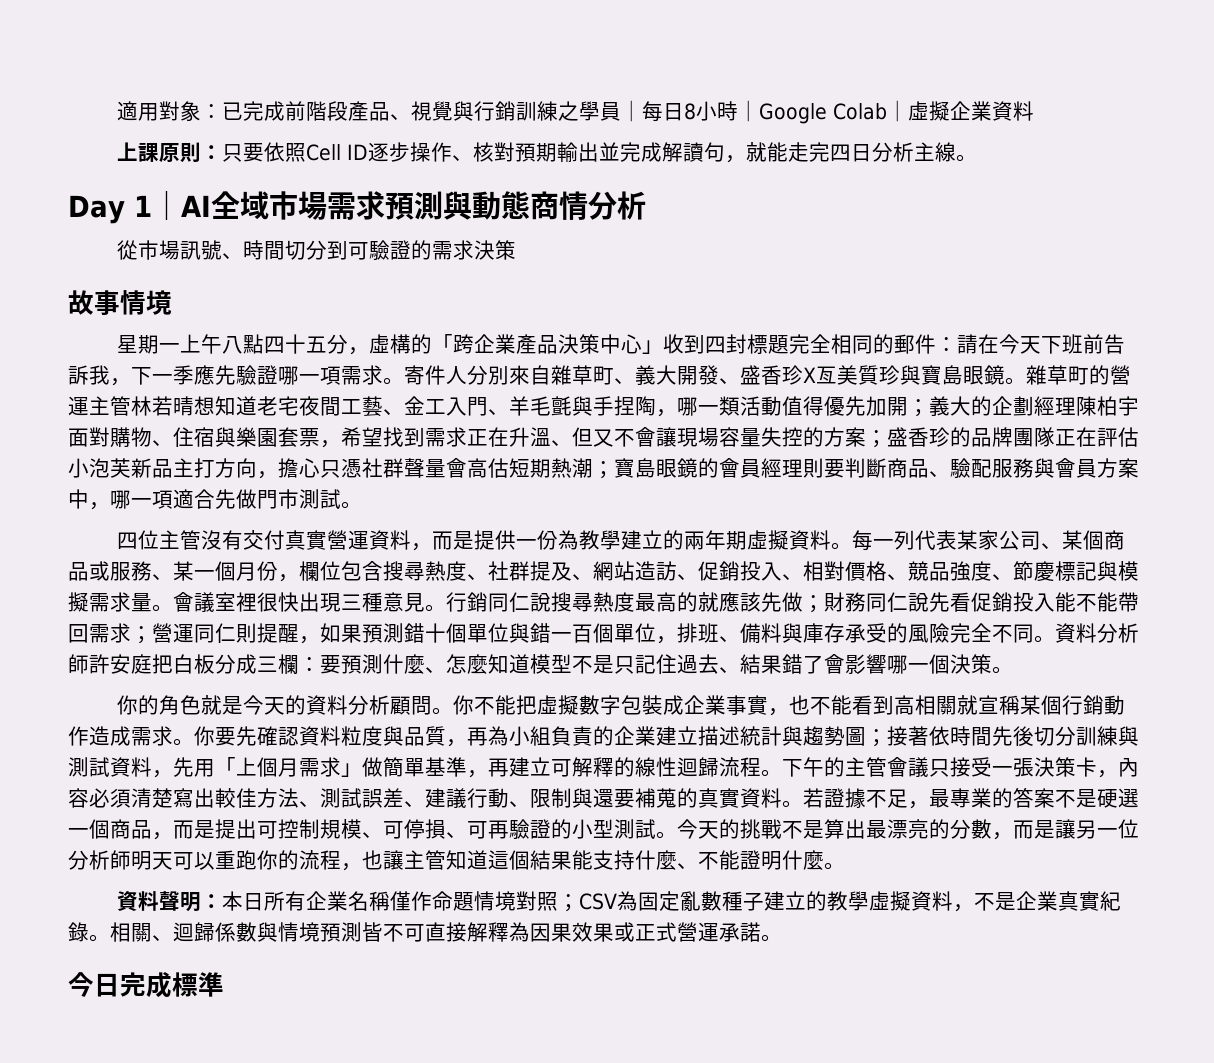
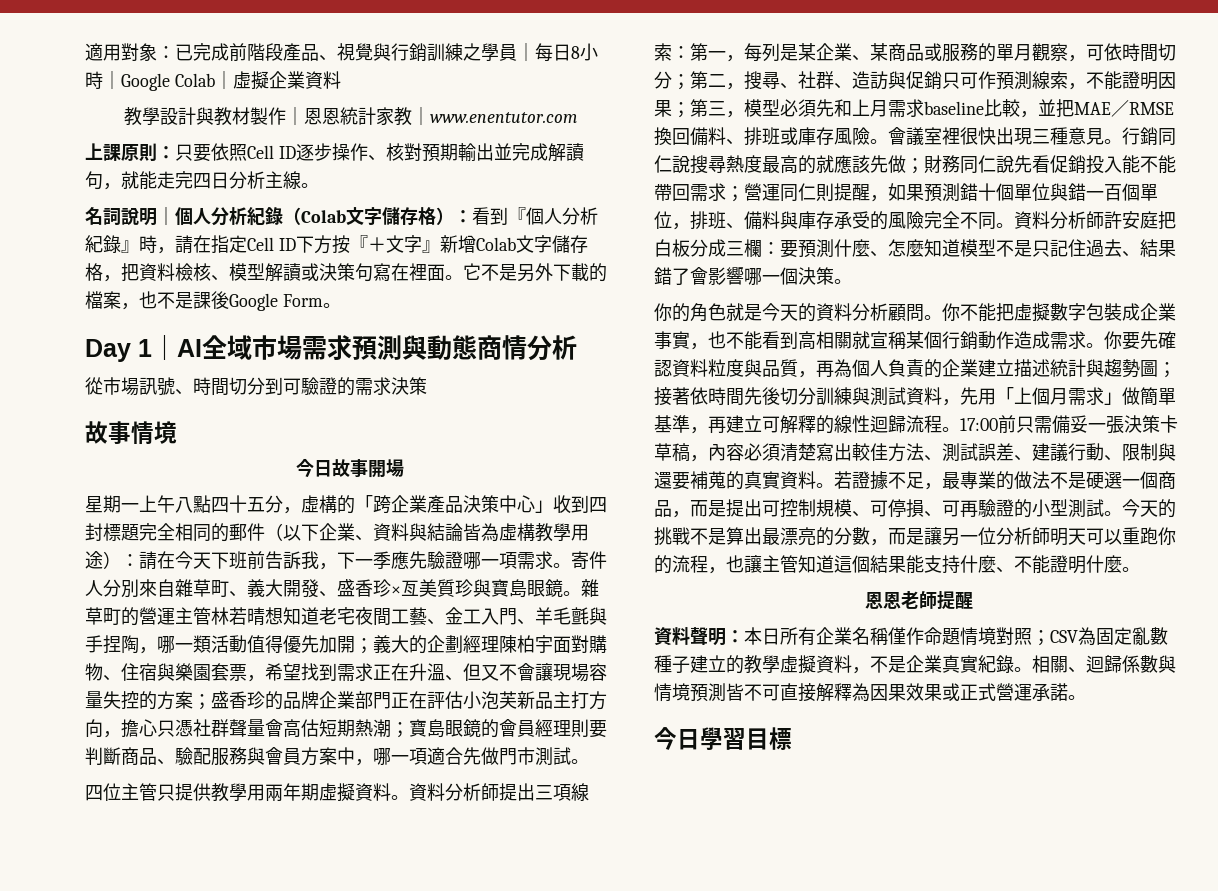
(1035, 111) none -> [123,107,577,126] // 教學設計與教材製作｜恩恩統計家教｜www.enentutor.com
(978, 158) none -> [85,207,598,226] [85,235,588,254] [85,263,607,282] [85,291,341,311] // 名詞說明｜個人分析紀錄（Colab文字儲存格）：看到『個人分析紀錄』時，請在指定Cell ID下方按『＋文字』新增Colab文字儲存格，把資料檢核、模型解讀或決策句寫在裡面。它不是另外下載的檔案，也不是課後Google Form。
(172, 302) none -> [296,458,404,478] // 今日故事開場
(937, 344) none -> [265,523,589,542] [85,551,121,569] （以下企業、資料與結論皆為虛構教學用途）
[803,367,816,383] X -> [391,586,401,595] ×
[1013,427,1055,447] 團隊 -> [319,691,391,709] 企業部門
[201,530,1126,551] [68,561,1139,582] [68,592,152,612] 沒有交付真實營運資料，而是提供一份為教學建立的兩年期虛擬資料。每一列代表某家公司、某個商品或服務、某一個月份，欄位包含搜尋熱度、社群提及、網站造訪、促銷投入、相對價格、競品強度、節慶標記與模擬需求量 -> [157,783,589,802] [654,43,1176,62] [654,71,1176,90] [654,99,1174,118] [654,127,870,146] 只提供教學用兩年期虛擬資料。資料分析師提出三項線索：第一，每列是某企業、某商品或服務的單月觀察，可依時間切分；第二，搜尋、社群、造訪與促銷只可作預測線索，不能證明因果；第三，模型必須先和上月需求baseline比較，並把MAE／RMSE換回備料、排班或庫存風險
[509,726,551,746] 小組 -> [852,359,888,377] 個人
[782,757,992,777] 下午的主管會議只接受 -> [960,415,1088,434] 17:00前只需備妥
(1097, 767) none -> [654,443,690,462] 草稿
[1013,788,1055,808] 答案 -> [1014,471,1050,489] 做法
(845, 866) none -> [865,590,973,610] // 恩恩老師提醒
[120,972,224,998] 完成標準 -> [700,727,792,750] 學習目標

